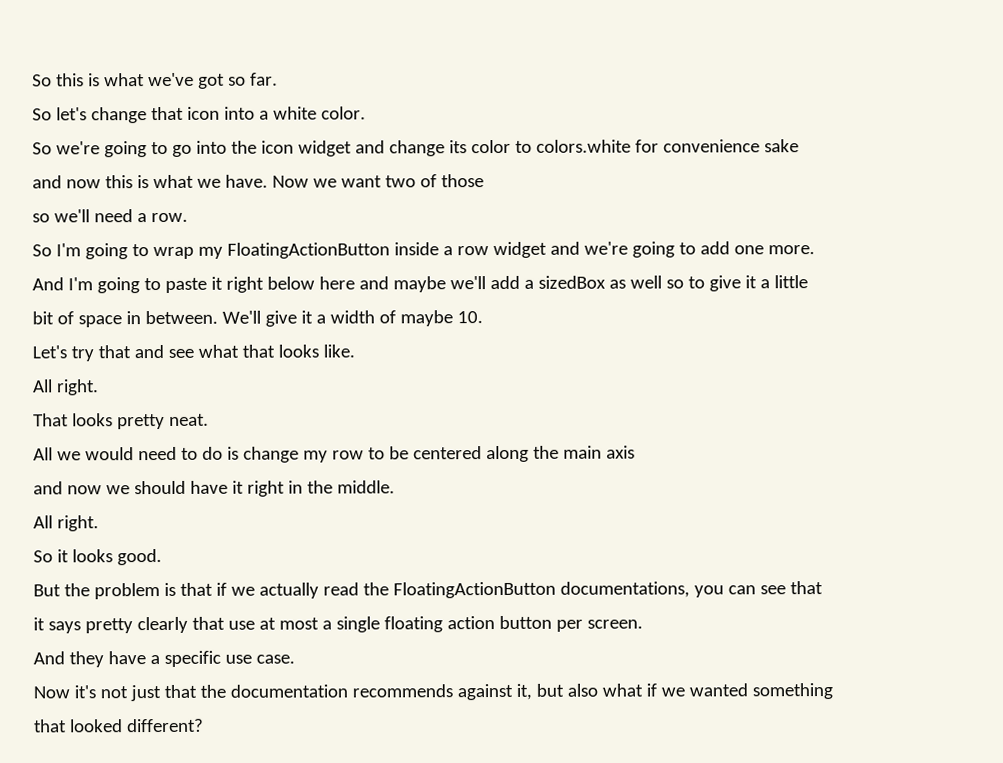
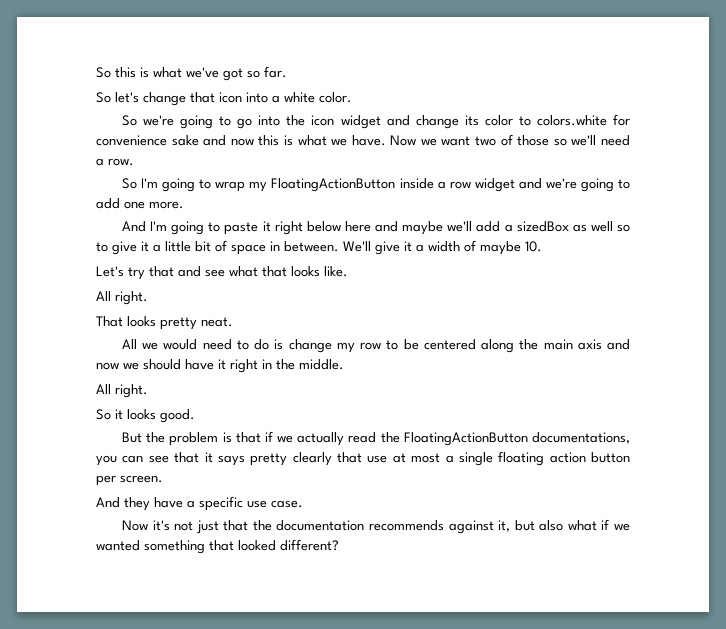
(799, 146) // -> (199, 140) none
(484, 181) // -> (550, 140) none
(808, 282) // -> (191, 246) none
(635, 452) // -> (602, 344) none
(823, 588) // -> (200, 457) none
(833, 691) // -> (205, 547) none

